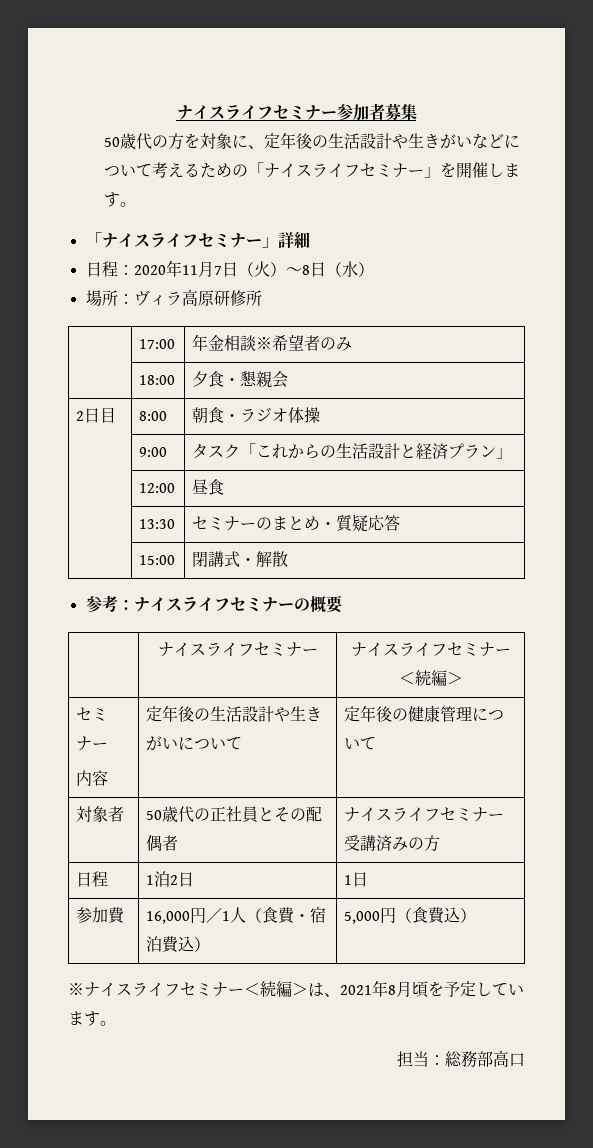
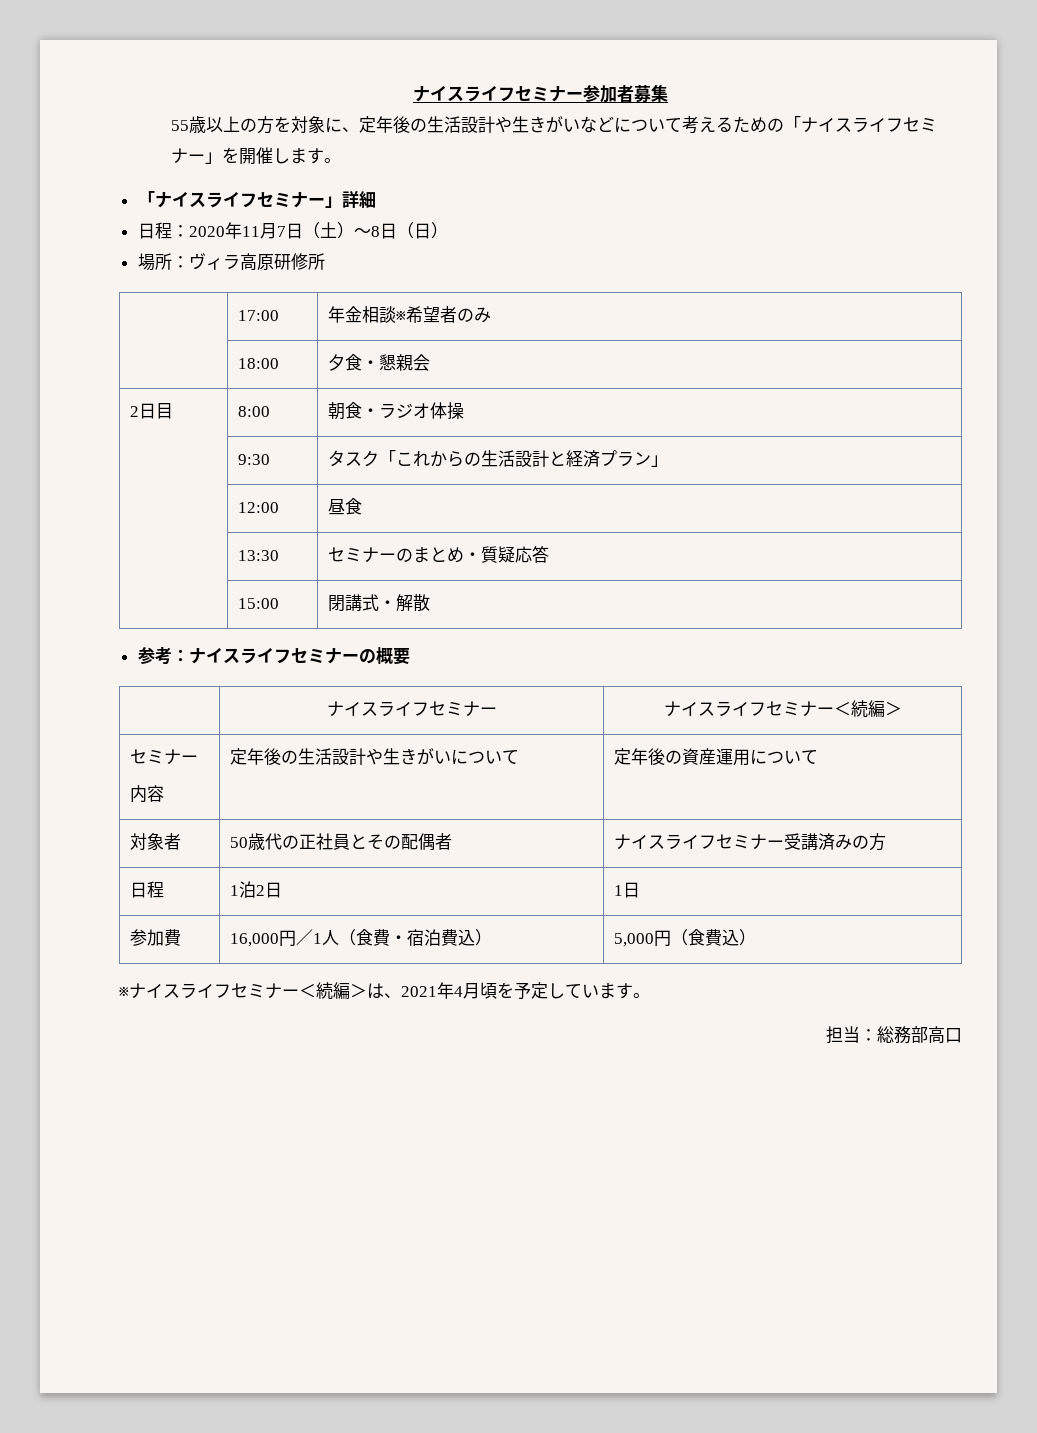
[104,133,153,150] 50歳代 -> [170,116,240,133] 55歳以上
[253,261,270,277] 火 -> [319,222,337,238] 土
[341,261,358,277] 水 -> [413,223,431,239] 日
[139,447,168,457] 9:00 -> [238,454,271,465] 9:30
[408,705,473,722] 健康管理 -> [682,748,751,766] 資産運用
[388,985,396,995] 8 -> [454,986,463,997] 4

